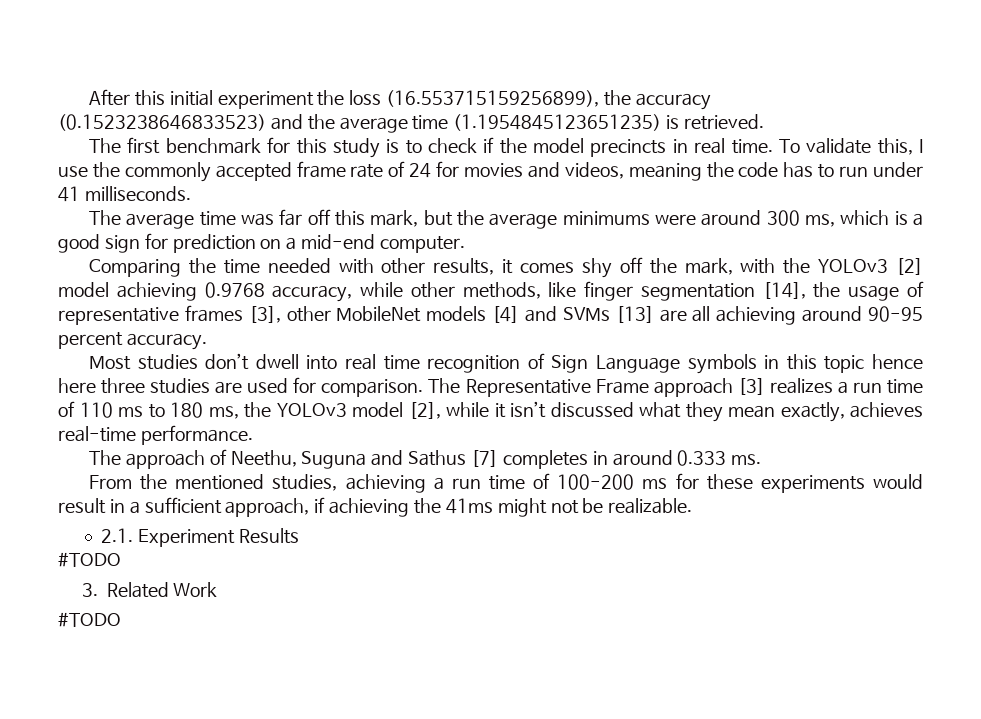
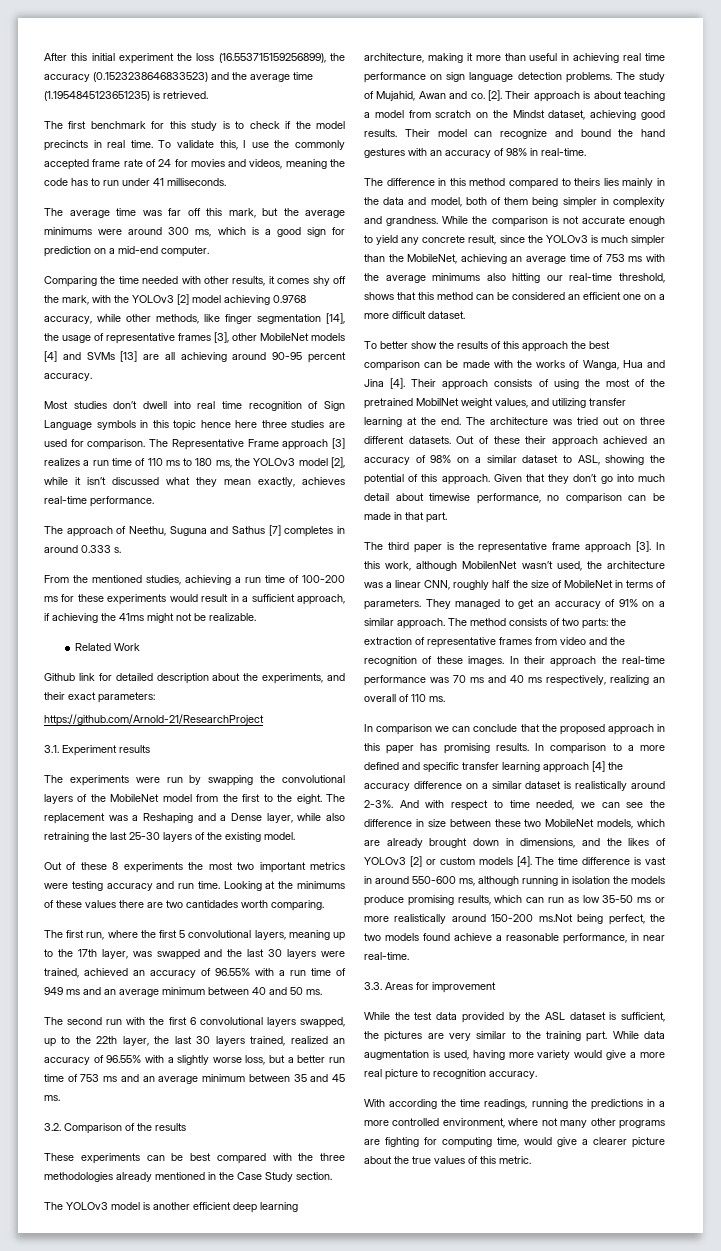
[731,454,762,465] ms. -> [114,547,121,553] s.
[101,528,300,547] [58,552,121,567] [81,582,218,598] [58,612,121,627] 2.1. Experiment Results // #TODO // 3. Related Work // #TODO -> [75,643,141,651] [44,673,345,684] [44,692,155,703] [44,714,264,726] [44,745,150,756] [44,775,345,786] [44,794,346,804] [44,813,345,824] [44,832,295,842] [44,862,346,873] [44,881,345,891] [44,900,324,911] [44,930,345,941] [44,949,345,960] [44,968,346,978] [44,987,322,997] [44,1017,345,1028] [44,1036,346,1047] [44,1055,345,1065] [44,1074,345,1084] [44,1095,60,1101] [44,1123,186,1134] [44,1153,345,1164] [44,1172,332,1182] [44,1202,298,1213] [364,53,665,63] [364,72,665,83] [364,90,665,102] [364,110,665,120] [364,129,665,139] [364,148,586,158] [364,178,665,189] [364,197,665,208] [364,216,665,227] [364,235,665,246] [364,254,665,264] [364,273,665,283] [364,292,665,300] [364,311,465,319] [364,341,610,352] [364,360,665,371] [364,378,665,390] [364,398,626,409] [364,417,665,427] [364,436,665,447] [364,455,665,465] [364,474,665,485] [364,493,665,504] [364,512,447,523] [364,541,665,553] [364,561,665,571] [364,580,666,590] [364,599,665,610] [364,618,626,629] [364,637,625,648] [364,656,665,667] [364,675,665,686] [364,694,445,702] [364,724,665,735] [364,743,665,754] [364,761,623,773] [364,781,665,791] [364,800,665,811] [364,819,665,829] [364,838,666,848] [364,856,666,867] [364,876,665,886] [364,895,666,906] [364,914,665,925] [364,933,665,944] [364,952,409,960] [364,982,496,993] [364,1012,665,1023] [364,1031,665,1042] [364,1050,665,1060] [364,1069,537,1080] [364,1099,665,1110] [364,1118,665,1129] [364,1137,665,1148] [364,1156,531,1164] Related Work // Github link for detailed description about the experiments, and their exact parameters: // https://github.com/Arnold-21/ResearchProject // 3.1. Experiment results // The experiments were run by swapping the convolutional layers of the MobileNet model from the first to the eight. The replacement was a Reshaping and a Dense layer, while also retraining the last 25-30 layers of the existing model. // Out of these 8 experiments the most two important metrics were testing accuracy and run time. Looking at the minimums of these values there are two cantidades worth comparing. // The first run, where the first 5 convolutional layers, meaning up to the 17th layer, was swapped and the last 30 layers were trained, achieved an accuracy of 96.55% with a run time of 949 ms and an average minimum between 40 and 50 ms. // The second run with the first 6 convolutional layers swapped, up to the 22th layer, the last 30 layers trained, realized an accuracy of 96.55% with a slightly worse loss, but a better run time of 753 ms and an average minimum between 35 and 45 ms. // 3.2. Comparison of the results // These experiments can be best compared with the three methodologies already mentioned in the Case Study section. // The YOLOv3 model is another efficient deep learning architecture, making it more than useful in achieving real time performance on sign language detection problems. The study of Mujahid, Awan and co. [2]. Their approach is about teaching a model from scratch on the Mindst dataset, achieving good results. Their model can recognize and bound the hand gestures with an accuracy of 98% in real-time. // The difference in this method compared to theirs lies mainly in the data and model, both of them being simpler in complexity and grandness. While the comparison is not accurate enough to yield any concrete result, since the YOLOv3 is much simpler than the MobileNet, achieving an average time of 753 ms with the average minimums also hitting our real-time threshold, shows that this method can be considered an efficient one on a more difficult dataset. // To better show the results of this approach the best comparison can be made with the works of Wanga, Hua and Jina [4]. Their approach consists of using the most of the pretrained MobilNet weight values, and utilizing transfer learning at the end. The architecture was tried out on three different datasets. Out of these their approach achieved an accuracy of 98% on a similar dataset to ASL, showing the potential of this approach. Given that they don’t go into much detail about timewise performance, no comparison can be made in that part. // The third paper is the representative frame approach [3]. In this work, although MobilenNet wasn’t used, the architecture was a linear CNN, roughly half the size of MobileNet in terms of parameters. They managed to get an accuracy of 91% on a similar approach. The method consists of two parts: the extraction of representative frames from video and the recognition of these images. In their approach the real-time performance was 70 ms and 40 ms respectively, realizing an overall of 110 ms. // In comparison we can conclude that the proposed approach in this paper has promising results. In comparison to a more defined and specific transfer learning approach [4] the accuracy difference on a similar dataset is realistically around 2-3%. And with respect to time needed, we can see the difference in size between these two MobileNet models, which are already brought down in dimensions, and the likes of YOLOv3 [2] or custom models [4]. The time difference is vast in around 550-600 ms, although running in isolation the models produce promising results, which can run as low 35-50 ms or more realistically around 150-200 ms.Not being perfect, the two models found achieve a reasonable performance, in near real-time. // 3.3. Areas for improvement // While the test data provided by the ASL dataset is sufficient, the pictures are very similar to the training part. While data augmentation is used, having more variety would give a more real picture to recognition accuracy. // With according the time readings, running the predictions in a more controlled environment, where not many other programs are fighting for computing time, would give a clearer picture about the true values of this metric.

